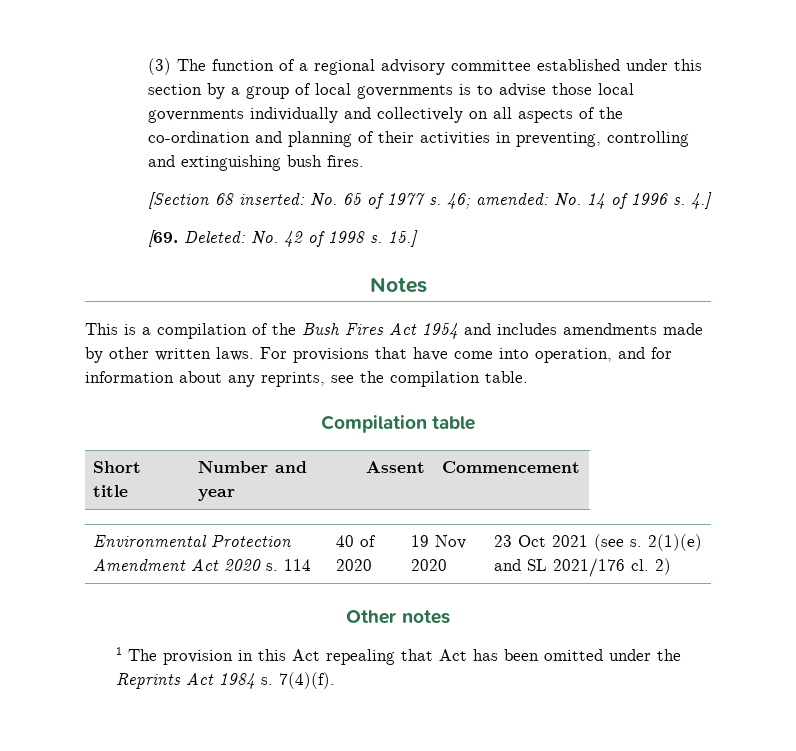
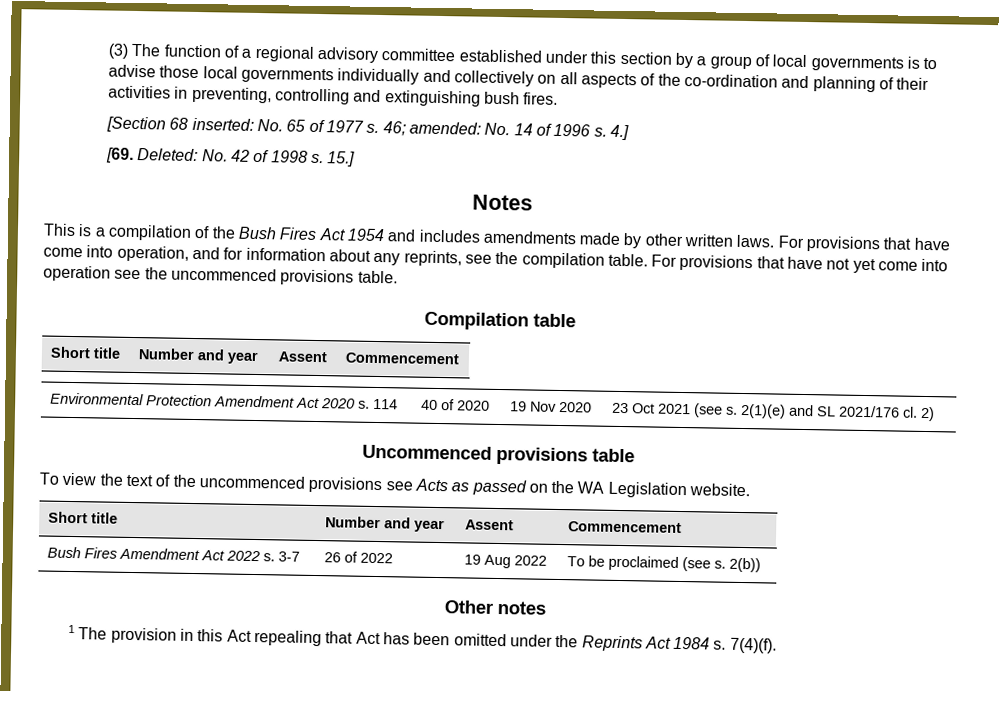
(528, 377) none -> [651,254,949,274] [43,265,398,286] For provisions that have not yet come into operation see the uncommenced provisions table.
(672, 566) none -> [361,444,635,466] [39,472,751,499] [47,511,118,524] [324,516,445,533] [464,519,514,531] [567,521,682,534] [46,546,300,562] [323,551,393,564] [463,554,547,569] [566,555,761,573] // Uncommenced provisions table // To view the text of the uncommenced provisions see Acts as passed on the WA Legislation website. // Short title | Number and year | Assent | Commencement // Bush Fires Amendment Act 2022 s. 3-7 | 26 of 2022 | 19 Aug 2022 | To be proclaimed (see s. 2(b))

